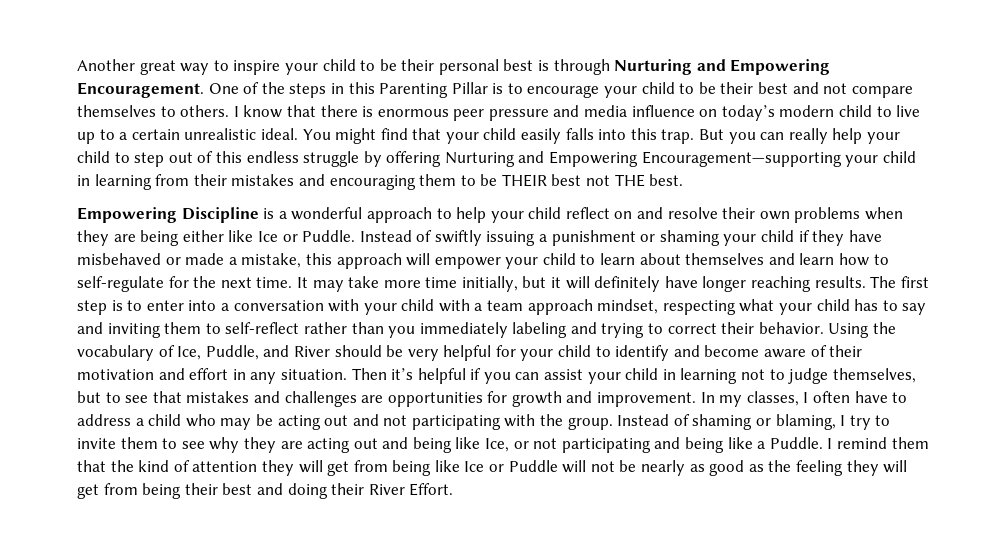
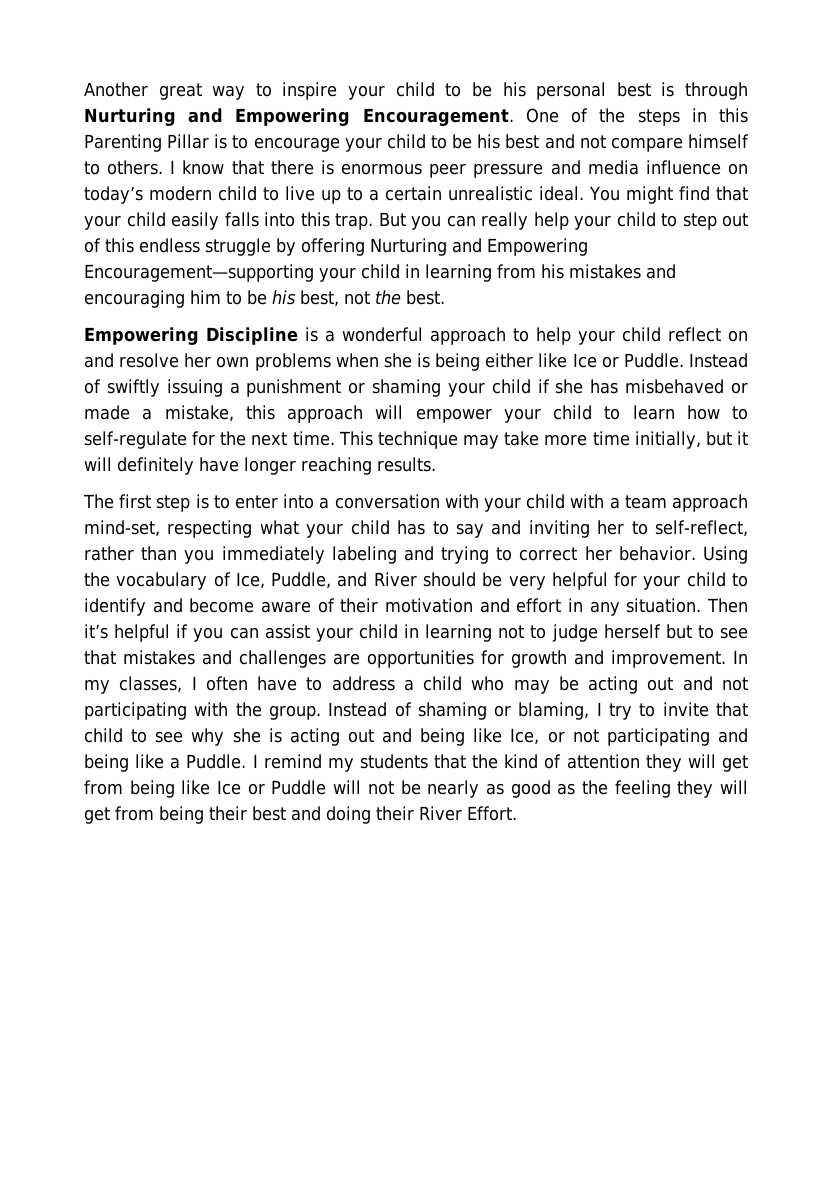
[401,59,435,71] their -> [502,82,526,97] his
[720,82,754,94] their -> [477,134,501,149] his
[77,105,156,117] themselves -> [688,134,749,149] himself
[193,174,227,186] their -> [541,264,564,279] his
[419,174,645,187] them to be THEIR best not THE -> [190,290,401,307] him to be his best, not the
[722,207,756,219] their -> [184,353,212,368] her
[77,230,136,246] they are -> [383,353,430,368] she is
[812,230,882,246] they have -> [555,379,619,394] she has
[639,253,835,265] about themselves and learn -> (675, 412) none
[296,277,308,288] It -> [338,431,458,449] This technique
(866, 282) none -> (436, 464) //
[597,299,659,314] mindset, -> [84,520,160,537] mind-set,
[164,322,300,334] them to self-reflect -> [597,520,749,537] her to self-reflect,
[721,322,755,334] their -> [584,546,612,561] her
[832,368,916,383] themselves, -> [603,624,661,639] herself
[120,437,158,449] them -> [715,702,748,717] [84,728,123,743] that child
[243,437,303,453] they are -> [232,728,282,743] she is
[891,437,929,449] them -> [327,754,428,772] my students

